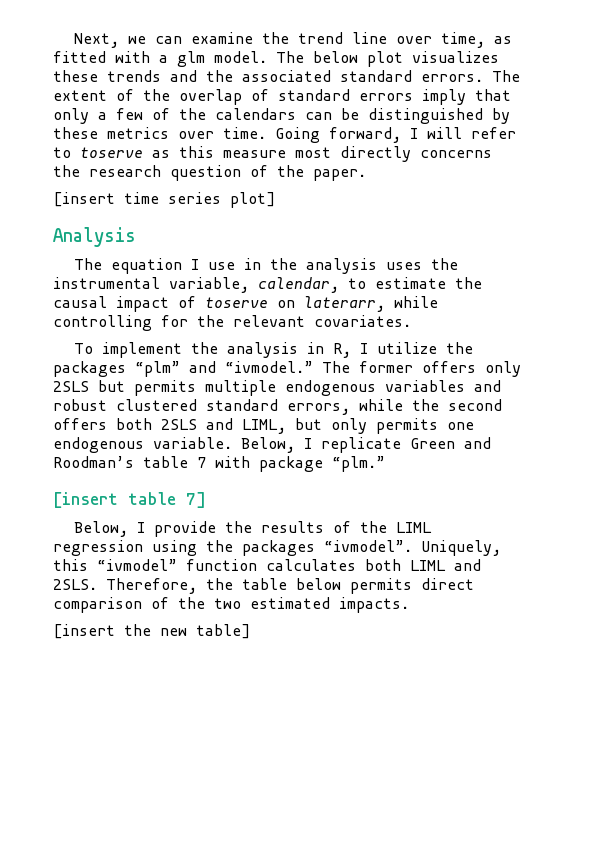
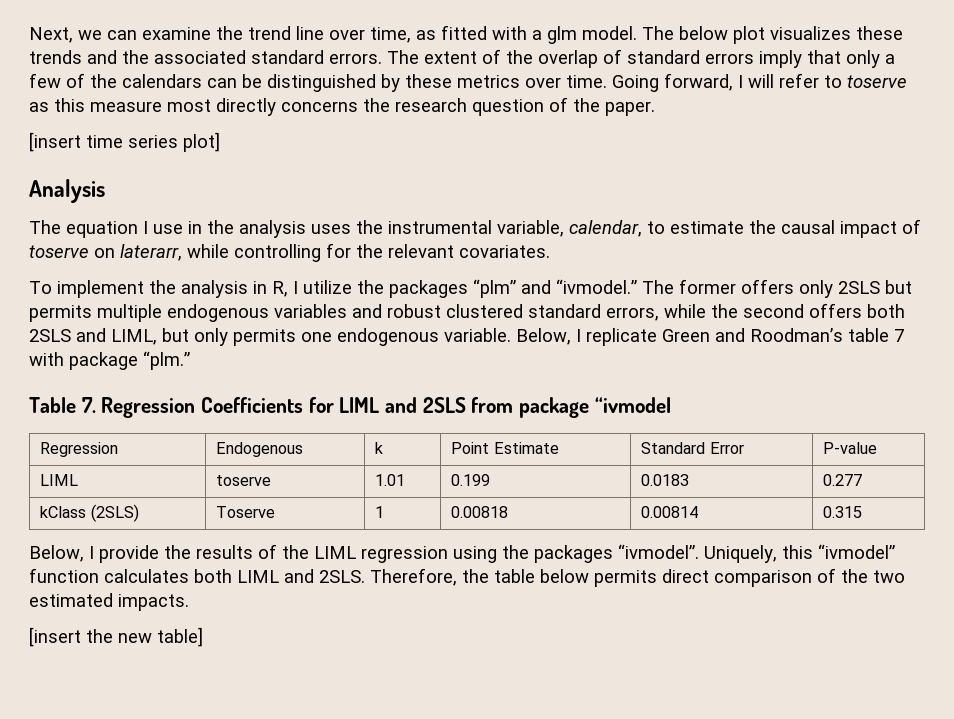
[53,492,206,508] [insert table 7] -> [29,397,671,418] [40,442,119,457] [216,442,304,457] [375,442,384,454] [451,442,559,454] [641,442,744,454] [823,442,878,454] [40,474,79,486] [216,475,272,486] [375,474,406,486] [451,474,491,486] [641,474,690,486] [823,474,863,486] [40,504,139,522] [216,506,276,518] [375,506,385,518] [451,506,509,518] [641,506,699,518] [823,506,863,518] Table 7. Regression Coefficients for LIML and 2SLS from package “ivmodel // Regression | Endogenous | k | Point Estimate | Standard Error | P-value // LIML | toserve | 1.01 | 0.199 | 0.0183 | 0.277 // kClass (2SLS) | Toserve | 1 | 0.00818 | 0.00814 | 0.315

